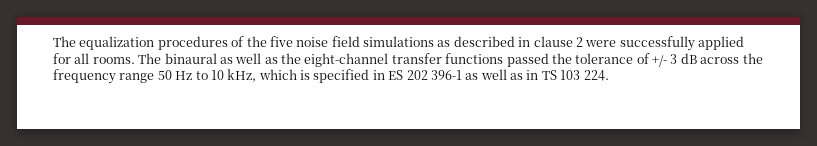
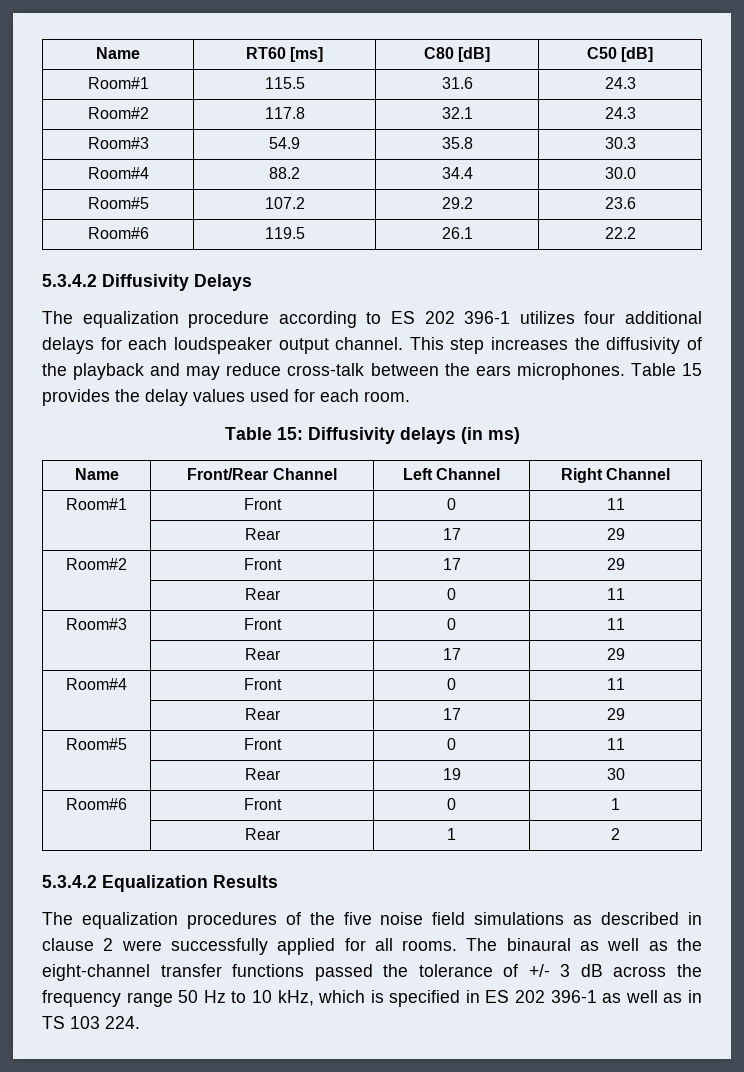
(53, 41) none -> [96,47,140,59] [245,47,324,62] [423,47,491,62] [586,47,654,62] [87,77,149,89] [264,77,305,89] [441,77,473,89] [604,77,636,89] [87,107,149,119] [264,107,305,119] [441,107,473,119] [604,107,636,119] [87,137,149,149] [269,137,300,149] [441,137,473,149] [604,137,636,149] [87,167,149,179] [269,167,300,179] [441,167,473,179] [604,167,636,179] [87,197,149,209] [264,197,305,209] [441,197,473,209] [604,197,636,209] [87,227,149,239] [264,227,305,239] [441,227,473,239] [604,227,636,239] [42,274,252,291] [42,311,703,328] [42,337,702,354] [42,363,702,380] [42,389,410,406] [224,427,520,444] [74,468,119,480] [187,468,337,480] [402,468,501,480] [560,468,671,483] [66,498,127,510] [243,498,282,510] [447,498,456,510] [606,498,625,510] [244,528,281,540] [442,528,461,540] [606,528,625,540] [66,558,127,570] [243,558,282,570] [442,558,461,570] [606,558,625,570] [244,588,281,600] [447,588,456,600] [606,588,625,600] [66,618,127,630] [243,618,282,630] [447,618,456,630] [606,618,625,630] [244,648,281,660] [442,648,461,660] [606,648,625,660] [66,678,127,690] [243,678,282,690] [447,678,456,690] [606,678,625,690] [244,708,281,720] [442,708,461,720] [606,708,625,720] [66,738,127,750] [243,738,282,750] [447,738,456,750] [606,738,625,750] [244,768,281,780] [442,768,461,780] [606,768,625,780] [66,798,127,810] [243,798,282,810] [447,798,456,810] [611,798,620,810] [244,828,281,840] [447,828,456,840] [611,828,620,840] [42,875,278,892] Name | RT60 [ms] | C80 [dB] | C50 [dB] // Room#1 | 115.5 | 31.6 | 24.3 // Room#2 | 117.8 | 32.1 | 24.3 // Room#3 | 54.9 | 35.8 | 30.3 // Room#4 | 88.2 | 34.4 | 30.0 // Room#5 | 107.2 | 29.2 | 23.6 // Room#6 | 119.5 | 26.1 | 22.2 // 5.3.4.2 Diffusivity Delays // The equalization procedure according to ES 202 396-1 utilizes four additional delays for each loudspeaker output channel. This step increases the diffusivity of the playback and may reduce cross-talk between the ears microphones. Table 15 provides the delay values used for each room. // Table 15: Diffusivity delays (in ms) // Name | Front/Rear Channel | Left Channel | Right Channel // Room#1 | Front | 0 | 11 // | Rear | 17 | 29 // Room#2 | Front | 17 | 29 // | Rear | 0 | 11 // Room#3 | Front | 0 | 11 // | Rear | 17 | 29 // Room#4 | Front | 0 | 11 // | Rear | 17 | 29 // Room#5 | Front | 0 | 11 // | Rear | 19 | 30 // Room#6 | Front | 0 | 1 // | Rear | 1 | 2 // 5.3.4.2 Equalization Results //

